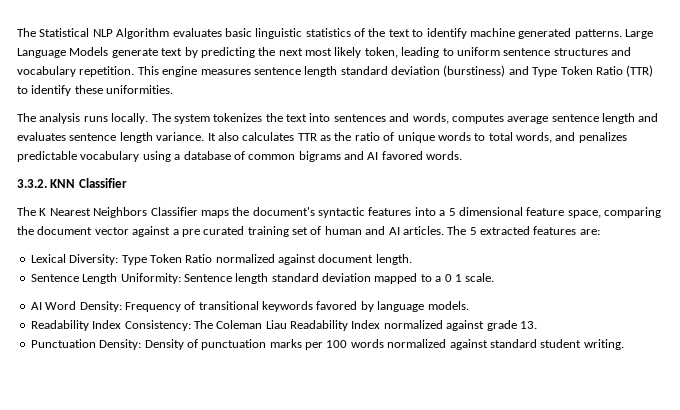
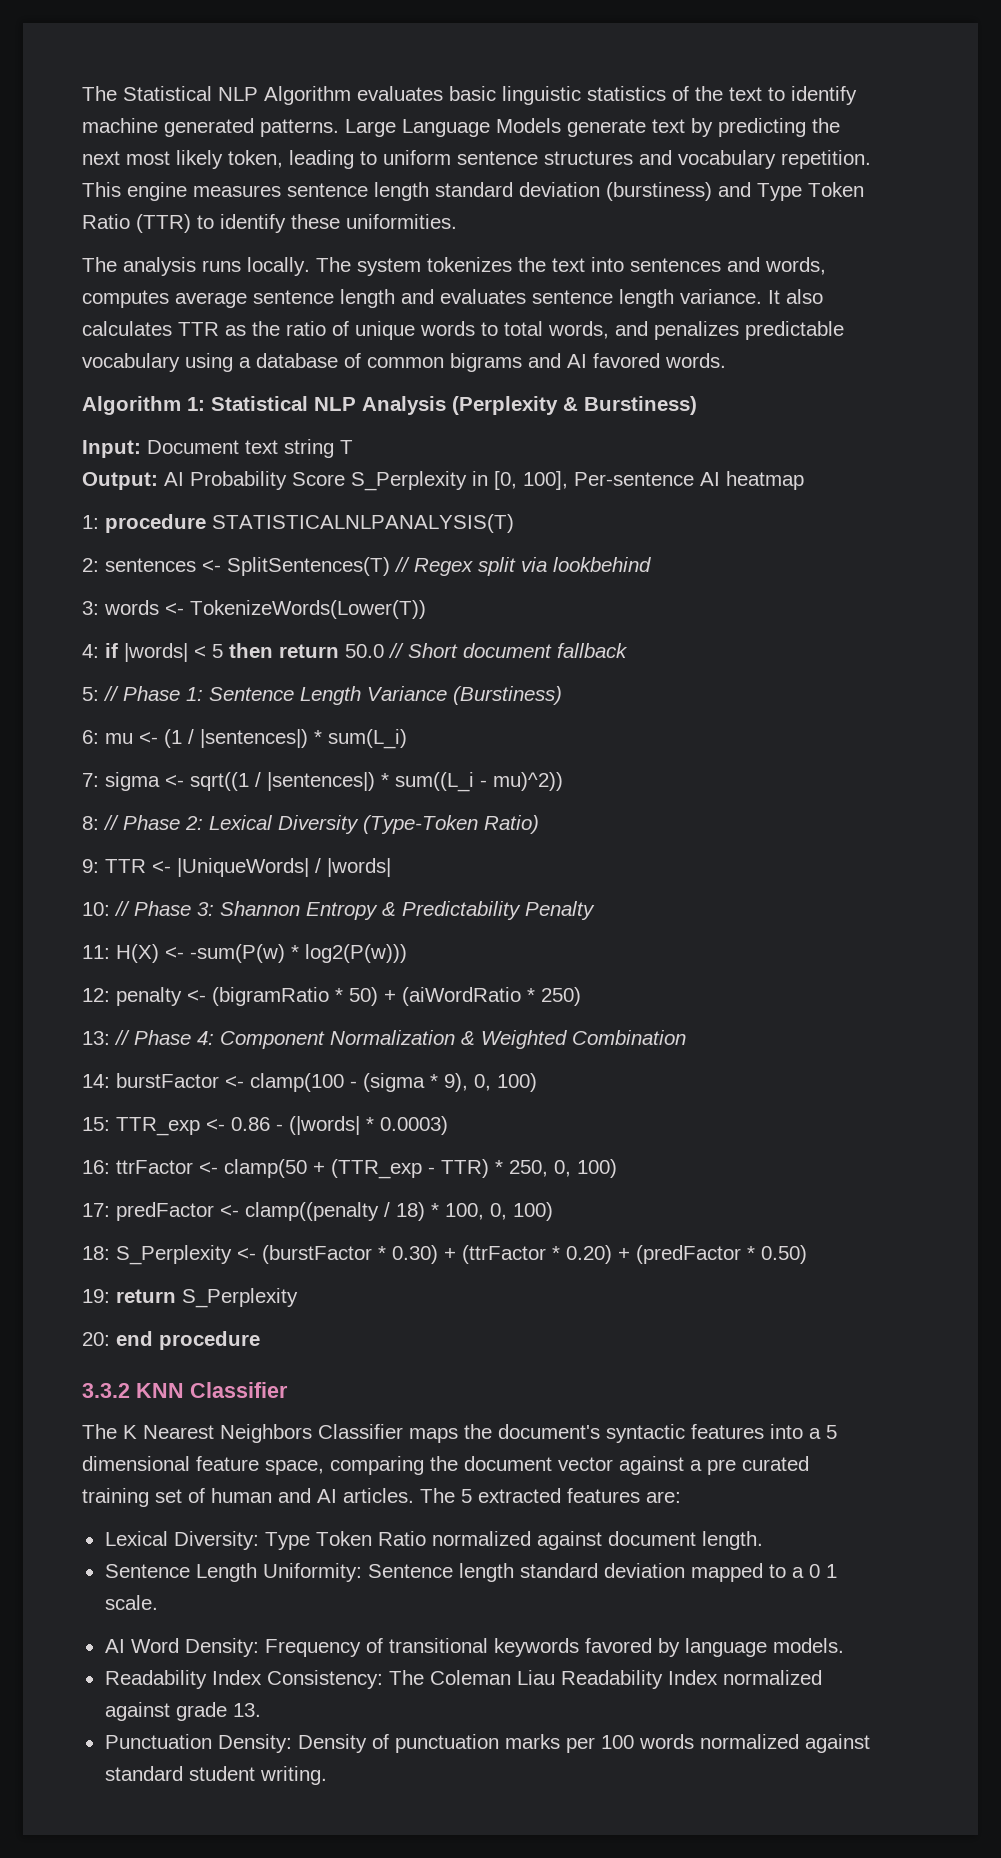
[17,179,47,188] 3.3.2. -> [82,396,697,415] [82,439,353,458] [82,471,804,491] [82,514,514,533] [82,557,651,576] [82,600,426,619] [82,643,628,662] [82,686,562,705] [82,729,407,749] [82,772,563,792] [82,815,539,834] [82,858,391,877] [82,901,595,920] [82,944,407,963] [82,987,581,1006] [82,1030,686,1049] [82,1073,537,1092] [82,1116,448,1136] [82,1159,617,1179] [82,1202,553,1221] [82,1245,807,1265] [82,1288,298,1308] [82,1331,260,1350] [82,1383,130,1398] Algorithm 1: Statistical NLP Analysis (Perplexity & Burstiness) // Input: Document text string T // Output: AI Probability Score S_Perplexity in [0, 100], Per-sentence AI heatmap // 1: procedure STATISTICALNLPANALYSIS(T) // 2: sentences <- SplitSentences(T) // Regex split via lookbehind // 3: words <- TokenizeWords(Lower(T)) // 4: if |words| < 5 then return 50.0 // Short document fallback // 5: // Phase 1: Sentence Length Variance (Burstiness) // 6: mu <- (1 / |sentences|) * sum(L_i) // 7: sigma <- sqrt((1 / |sentences|) * sum((L_i - mu)^2)) // 8: // Phase 2: Lexical Diversity (Type-Token Ratio) // 9: TTR <- |UniqueWords| / |words| // 10: // Phase 3: Shannon Entropy & Predictability Penalty // 11: H(X) <- -sum(P(w) * log2(P(w))) // 12: penalty <- (bigramRatio * 50) + (aiWordRatio * 250) // 13: // Phase 4: Component Normalization & Weighted Combination // 14: burstFactor <- clamp(100 - (sigma * 9), 0, 100) // 15: TTR_exp <- 0.86 - (|words| * 0.0003) // 16: ttrFactor <- clamp(50 + (TTR_exp - TTR) * 250, 0, 100) // 17: predFactor <- clamp((penalty / 18) * 100, 0, 100) // 18: S_Perplexity <- (burstFactor * 0.30) + (ttrFactor * 0.20) + (predFactor * 0.50) // 19: return S_Perplexity // 20: end procedure // 3.3.2

